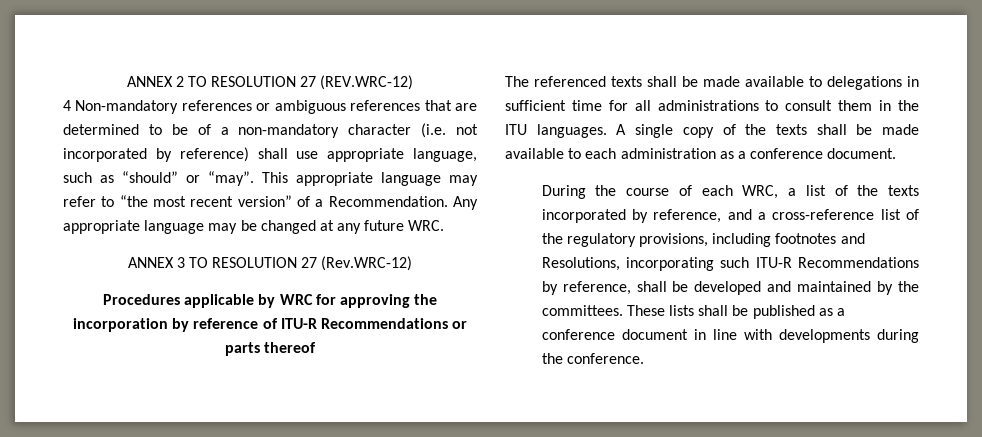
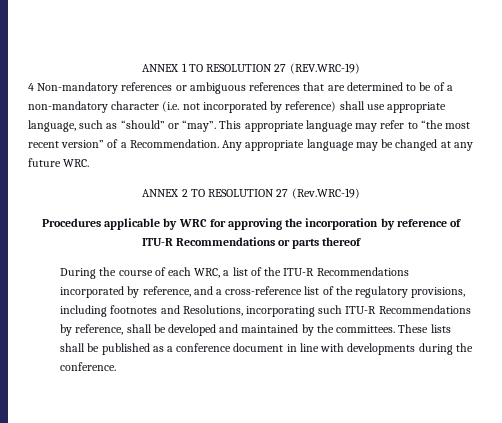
[126,75,414,90] ANNEX 2 TO RESOLUTION 27 (REV.WRC-12) -> [142,63,360,74] ANNEX 1 TO RESOLUTION 27 (REV.WRC-19)
[176,256,413,271] 3 TO RESOLUTION 27 (Rev.WRC-12) -> [181,188,360,199] 2 TO RESOLUTION 27 (Rev.WRC-19)
[505,76,919,90] [505,100,920,111] [505,124,919,138] [505,148,897,159] // The referenced texts shall be made available to delegations in sufficient time for all administrations to consult them in the ITU languages. A single copy of the texts shall be made available to each administration as a conference document. -> (362, 241) none
[887,185,919,196] texts -> [283,267,409,276] ITU-R Recommendations

